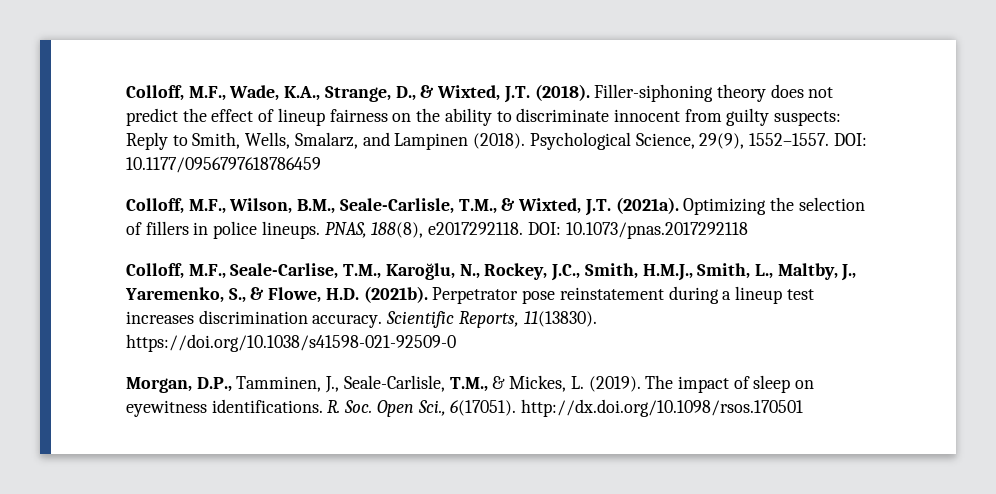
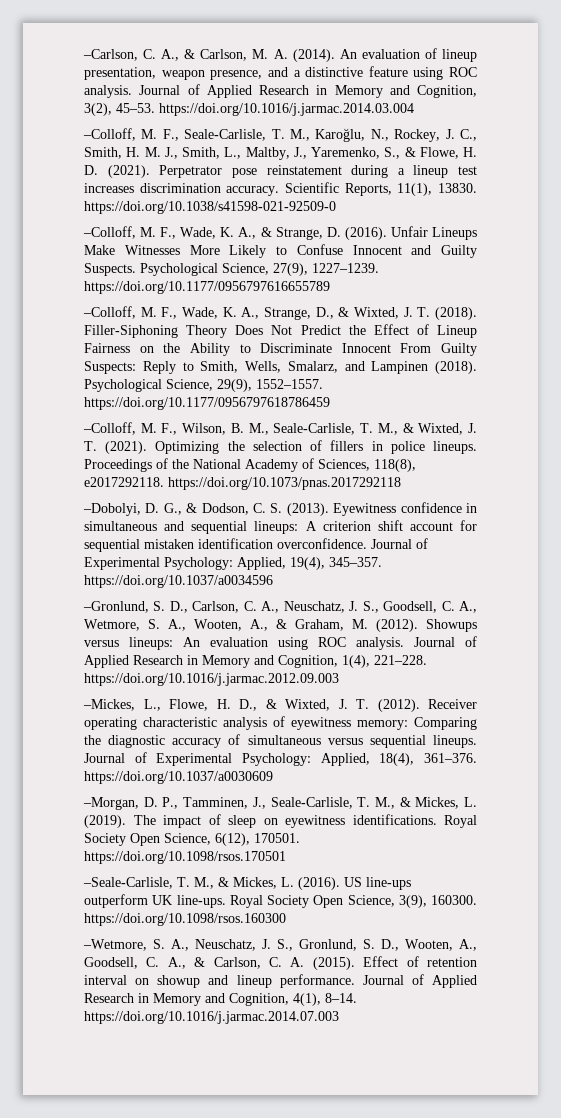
[126,84,834,103] [126,108,842,126] Colloff, M.F., Wade, K.A., Strange, D., & Wixted, J.T. (2018). Filler-siphoning theory does not predict the effect of lineup fairness on the ability to discriminate innocent from guilty suspects: -> [83,48,477,62] [84,66,477,80] [84,84,477,98] [84,103,414,116] [83,128,477,142] [84,147,477,160] [84,165,477,178] [84,182,477,196] [84,201,336,214] [83,226,477,240] [84,244,477,258] [84,263,379,276] [84,281,330,294] [83,306,477,320] [84,324,477,338] [84,343,477,356] [84,361,136,374] –Carlson, C. A., & Carlson, M. A. (2014). An evaluation of lineup presentation, weapon presence, and a distinctive feature using ROC analysis. Journal of Applied Research in Memory and Cognition, 3(2), 45–53. https://doi.org/10.1016/j.jarmac.2014.03.004 // –Colloff, M. F., Seale-Carlisle, T. M., Karoğlu, N., Rockey, J. C., Smith, H. M. J., Smith, L., Maltby, J., Yaremenko, S., & Flowe, H. D. (2021). Perpetrator pose reinstatement during a lineup test increases discrimination accuracy. Scientific Reports, 11(1), 13830. https://doi.org/10.1038/s41598-021-92509-0 // –Colloff, M. F., Wade, K. A., & Strange, D. (2016). Unfair Lineups Make Witnesses More Likely to Confuse Innocent and Guilty Suspects. Psychological Science, 27(9), 1227–1239. https://doi.org/10.1177/0956797616655789 // –Colloff, M. F., Wade, K. A., Strange, D., & Wixted, J. T. (2018). Filler-Siphoning Theory Does Not Predict the Effect of Lineup Fairness on the Ability to Discriminate Innocent From Guilty Suspects:
[833,133,867,146] [126,157,321,173] [126,197,679,216] DOI: 10.1177/0956797618786459 // Colloff, M.F., Wilson, B.M., Seale-Carlisle, T.M., & Wixted, J.T. (2021a). -> [84,397,330,410] [83,422,478,435] [84,441,148,454] https://doi.org/10.1177/0956797618786459 // –Colloff, M. F., Wilson, B. M., Seale-Carlisle, T. M., & Wixted, J. T. (2021).
[324,222,748,239] [126,263,857,281] [125,286,814,304] [126,310,597,328] [126,334,456,352] [126,377,232,393] PNAS, 188(8), e2017292118. DOI: 10.1073/pnas.2017292118 // Colloff, M.F., Seale-Carlise, T.M., Karoğlu, N., Rockey, J.C., Smith, H.M.J., Smith, L., Maltby, J., Yaremenko, S., & Flowe, H.D. (2021b). Perpetrator pose reinstatement during a lineup test increases discrimination accuracy. Scientific Reports, 11(13830). https://doi.org/10.1038/s41598-021-92509-0 // Morgan, D.P., -> [84,458,416,472] [84,477,401,490] [83,502,477,516] [84,520,477,534] [84,538,428,552] [84,557,382,570] [84,575,273,588] [83,601,477,613] [84,619,477,632] [84,636,477,650] [84,655,427,668] [84,673,339,686] [83,699,477,712] [84,716,477,730] [84,734,477,748] [84,752,477,766] [84,771,273,784] [83,797,179,810] Proceedings of the National Academy of Sciences, 118(8), e2017292118. https://doi.org/10.1073/pnas.2017292118 // –Dobolyi, D. G., & Dodson, C. S. (2013). Eyewitness confidence in simultaneous and sequential lineups: A criterion shift account for sequential mistaken identification overconfidence. Journal of Experimental Psychology: Applied, 19(4), 345–357. https://doi.org/10.1037/a0034596 // –Gronlund, S. D., Carlson, C. A., Neuschatz, J. S., Goodsell, C. A., Wetmore, S. A., Wooten, A., & Graham, M. (2012). Showups versus lineups: An evaluation using ROC analysis. Journal of Applied Research in Memory and Cognition, 1(4), 221–228. https://doi.org/10.1016/j.jarmac.2012.09.003 // –Mickes, L., Flowe, H. D., & Wixted, J. T. (2012). Receiver operating characteristic analysis of eyewitness memory: Comparing the diagnostic accuracy of simultaneous versus sequential lineups. Journal of Experimental Psychology: Applied, 18(4), 361–376. https://doi.org/10.1037/a0030609 // –Morgan, D. P.,
[449,377,488,392] T.M., -> [357,797,395,809] T. M.,
[327,399,804,417] R. Soc. Open Sci., 6(17051). http://dx.doi.org/10.1098/rsos.170501 -> [444,815,477,828] [84,833,300,846] [84,851,286,864] [83,877,411,890] [84,894,477,908] [84,913,286,926] [83,939,477,951] [84,956,477,970] [84,974,477,988] [84,993,357,1006] [84,1011,339,1024] Royal Society Open Science, 6(12), 170501. https://doi.org/10.1098/rsos.170501 // –Seale-Carlisle, T. M., & Mickes, L. (2016). US line-ups outperform UK line-ups. Royal Society Open Science, 3(9), 160300. https://doi.org/10.1098/rsos.160300 // –Wetmore, S. A., Neuschatz, J. S., Gronlund, S. D., Wooten, A., Goodsell, C. A., & Carlson, C. A. (2015). Effect of retention interval on showup and lineup performance. Journal of Applied Research in Memory and Cognition, 4(1), 8–14. https://doi.org/10.1016/j.jarmac.2014.07.003

